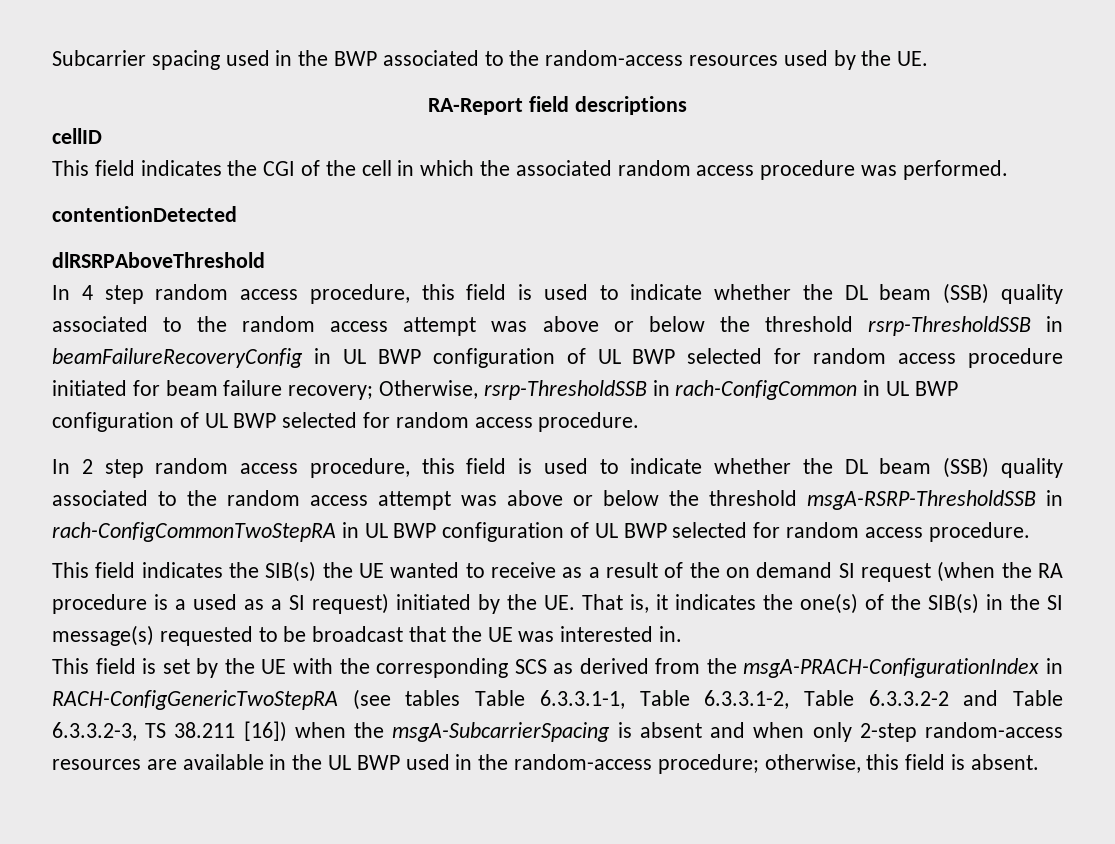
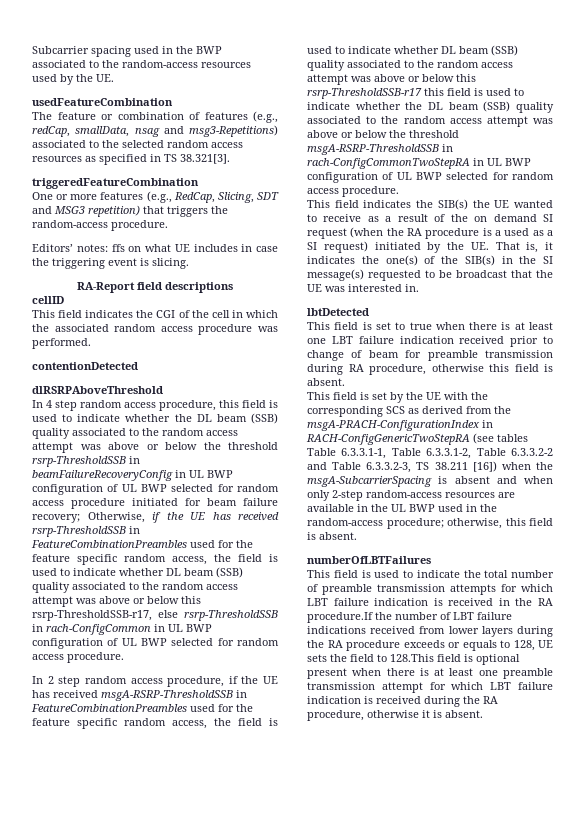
(929, 58) none -> [32,98,173,106] [32,111,278,123] [32,125,278,137] [32,140,243,148] [32,154,230,165] [32,178,199,189] [32,191,279,203] [32,205,228,217] [32,220,168,231] [32,244,278,252] [32,258,189,269] // usedFeatureCombination // The feature or combination of features (e.g., redCap, smallData, nsag and msg3-Repetitions) associated to the selected random access resources as specified in TS 38.321[3]. // triggeredFeatureCombination // One or more features (e.g., RedCap, Slicing, SDT and MSG3 repetition) that triggers the random-access procedure. // Editors’ notes: ffs on what UE includes in case the triggering event is slicing.
(479, 389) none -> [152,512,279,523] [32,526,140,537] [31,540,253,548] [32,554,278,565] [32,567,243,578] [32,582,238,593] [32,596,201,607] [32,610,178,621] if the UE has received rsrp-ThresholdSSB in FeatureCombinationPreambles used for the feature specific random access, the field is used to indicate whether DL beam (SSB) quality associated to the random access attempt was above or below this rsrp-ThresholdSSB-r17, else
(410, 468) none -> [228,676,278,684] [32,690,247,701] [31,704,253,712] [32,718,278,729] [307,45,518,56] [307,60,513,71] [307,74,476,85] [307,88,422,99] if the UE has received msgA-RSRP-ThresholdSSB in FeatureCombinationPreambles used for the feature specific random access, the field is used to indicate whether DL beam (SSB) quality associated to the random access attempt was above or below this rsrp-ThresholdSSB-r17
(683, 634) none -> [307,308,369,316] [307,322,553,330] [307,336,553,347] [307,350,553,361] [307,364,553,375] [307,378,345,386] // lbtDetected // This field is set to true when there is at least one LBT failure indication received prior to change of beam for preamble transmission during RA procedure, otherwise this field is absent.
(1039, 762) none -> [307,556,431,564] [307,570,554,578] [307,584,553,595] [307,598,553,606] [307,612,512,623] [307,626,553,637] [307,640,553,651] [307,654,520,665] [307,668,553,679] [307,682,553,693] [307,696,498,707] [307,710,483,721] // numberOfLBTFailures // This field is used to indicate the total number of preamble transmission attempts for which LBT failure indication is received in the RA procedure.If the number of LBT failure indications received from lower layers during the RA procedure exceeds or equals to 128, UE sets the field to 128.This field is optional present when there is at least one preamble transmission attempt for which LBT failure indication is received during the RA procedure, otherwise it is absent.

